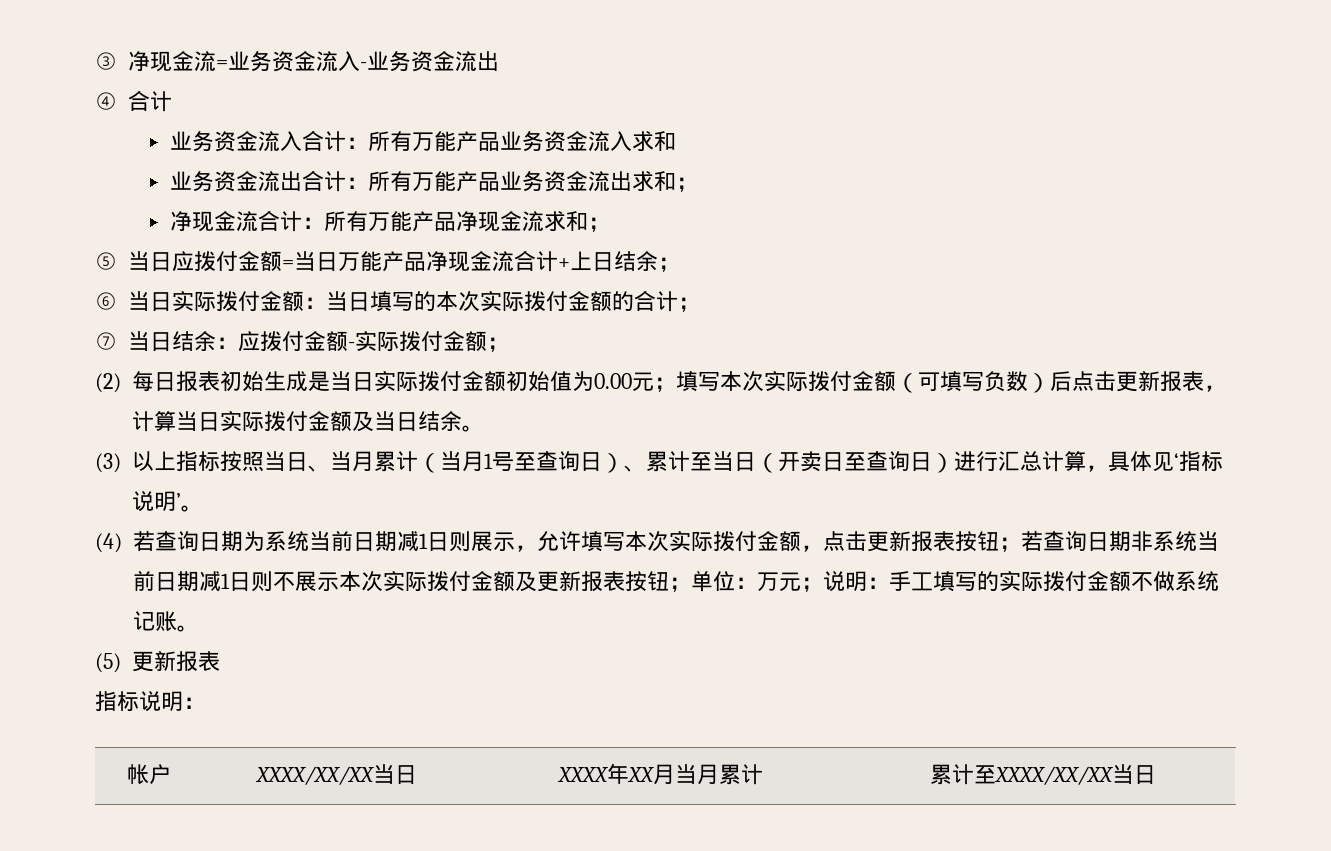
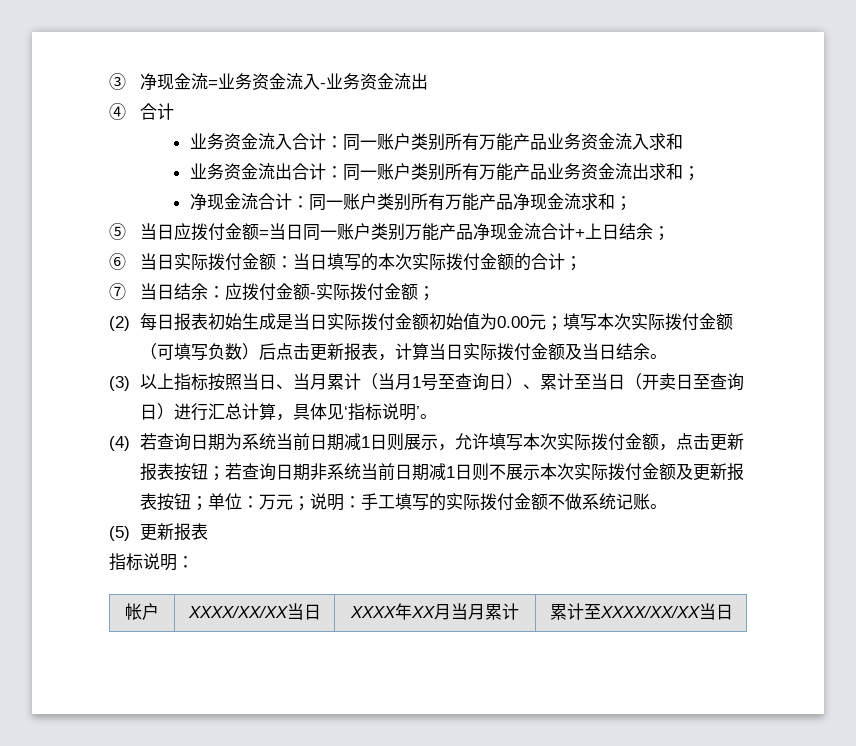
(368, 143) none -> [342,133,445,151] 同一账户类别
(368, 183) none -> [342,163,445,181] 同一账户类别
(324, 223) none -> [308,193,411,211] 同一账户类别
(338, 261) none -> [302,223,405,241] 同一账户类别

